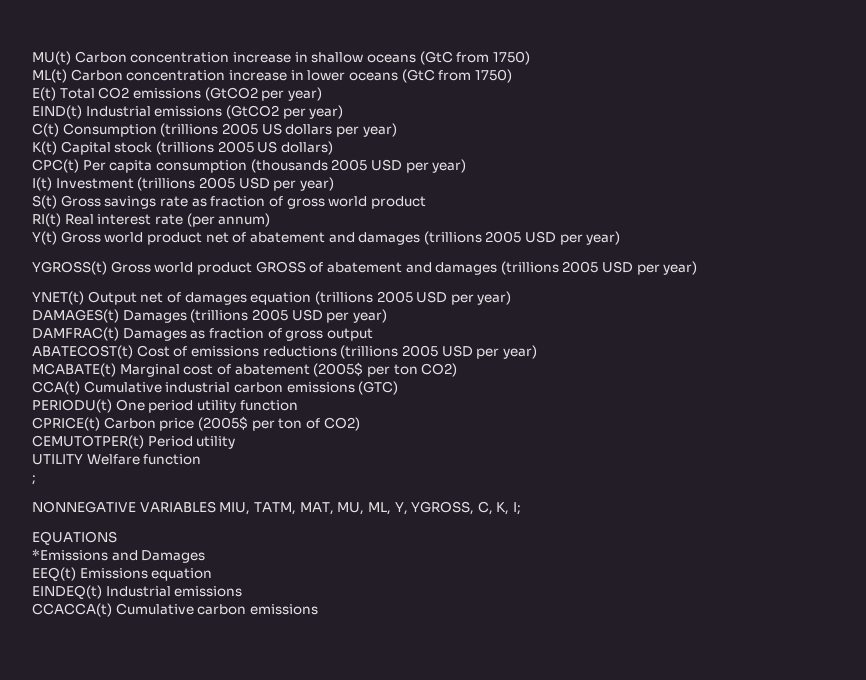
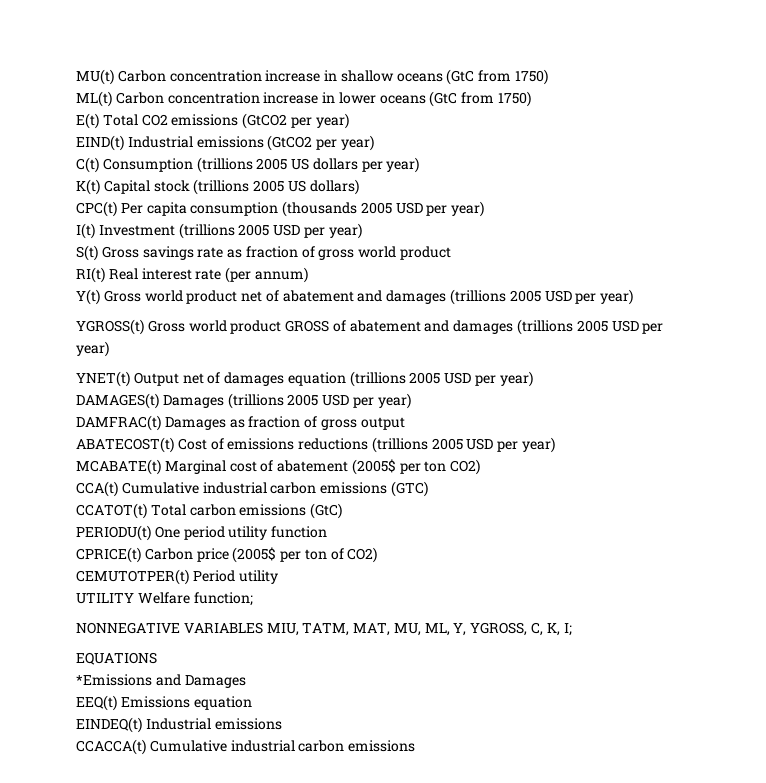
(399, 388) none -> [76,503,343,519] // CCATOT(t) Total carbon emissions (GtC)
[143,454,202,465] [32,475,36,485] function // ; -> [193,592,253,606] function;
(194, 609) none -> [230,740,295,752] industrial

